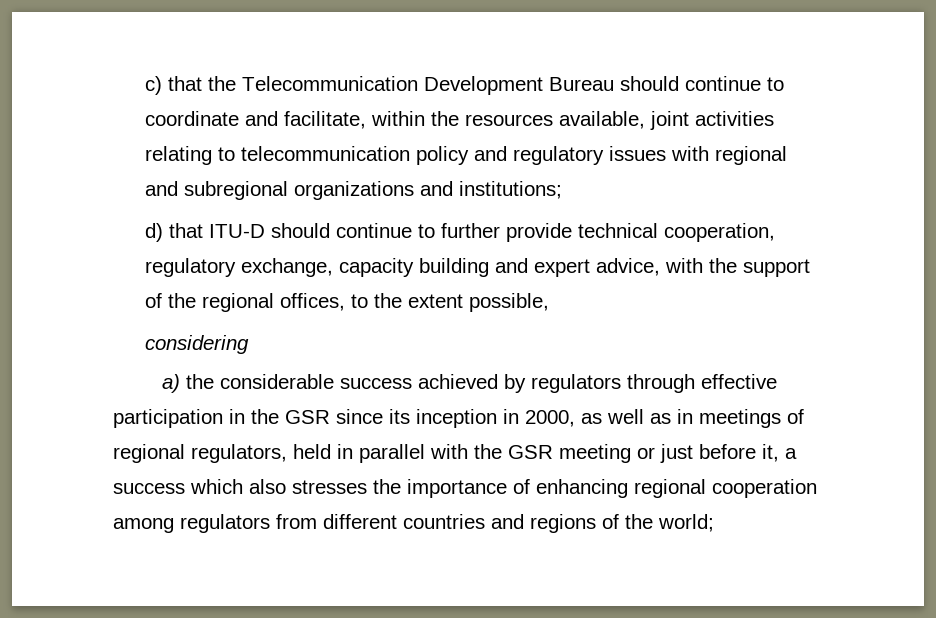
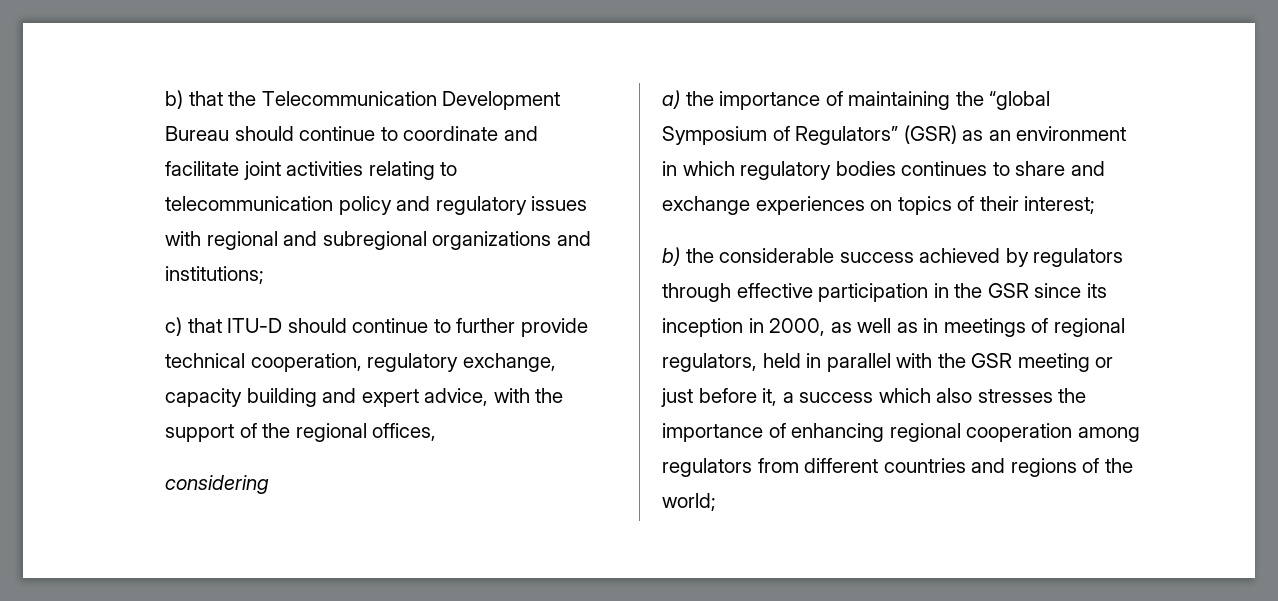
[145,76,163,95] c) -> [165,90,184,109] b)
[284,111,646,129] facilitate, within the resources available, -> [165,161,240,176] facilitate
[145,223,164,242] d) -> [165,317,183,336] c)
[351,293,550,312] to the extent possible, -> (437, 432) none
(215, 381) none -> [719,91,1051,110] [662,125,1127,145] [662,161,1105,180] [662,196,1096,215] [662,247,714,266] importance of maintaining the “global Symposium of Regulators” (GSR) as an environment in which regulatory bodies continues to share and exchange experiences on topics of their interest; // b) the

